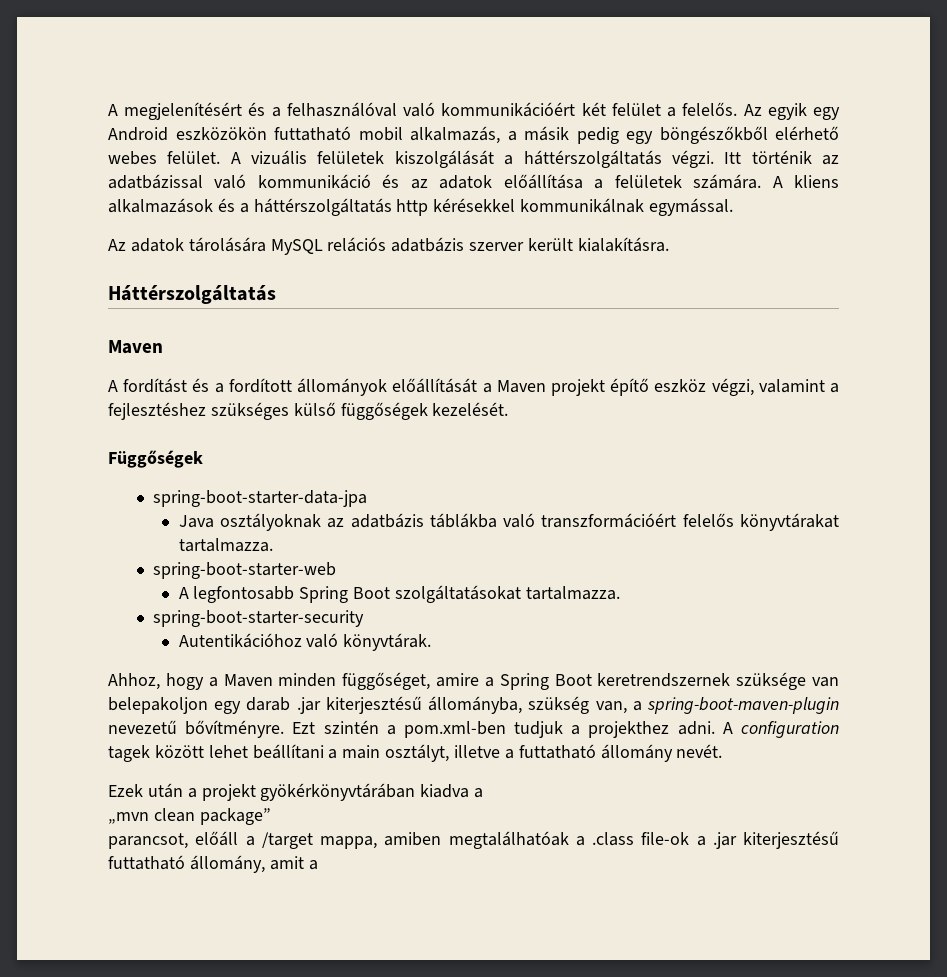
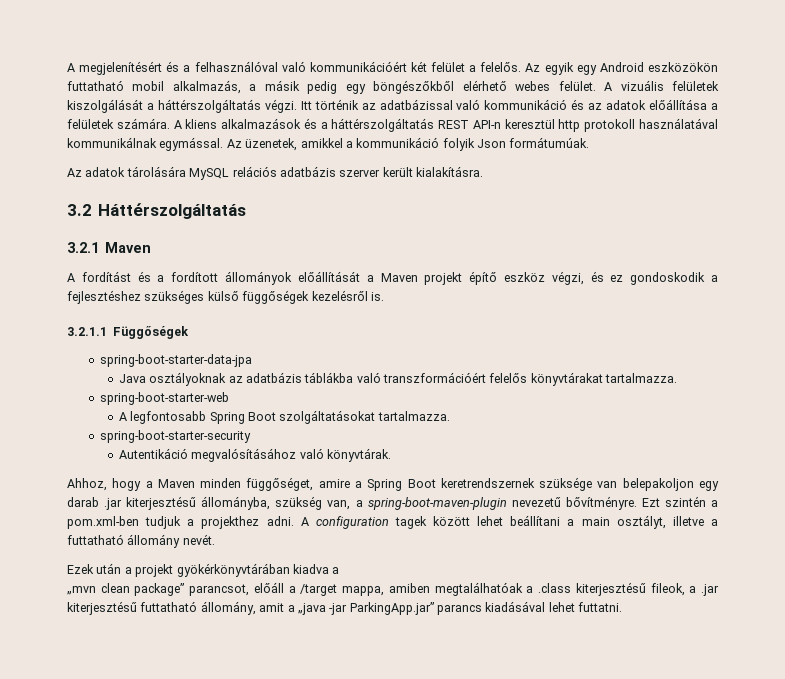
[396,198,734,216] http kérésekkel kommunikálnak egymással. -> [438,118,718,132] [67,137,590,151] REST API-n keresztül http protokoll használatával kommunikálnak egymással. Az üzenetek, amikkel a kommunikáció folyik Json formátumúak.
(669, 244) none -> [67,204,92,216] 3.2
(276, 294) none -> [67,242,99,253] 3.2.1
[758,379,825,393] valamint -> [590,271,706,285] és ez gondoskodik
[432,402,509,416] kezelését. // -> [311,290,384,301] [67,327,107,336] kezelésről is. // 3.2.1.1
[178,633,302,648] Autentikációhoz -> [118,448,297,462] Autentikáció megvalósításához
(271, 816) // -> (185, 589) none
[641,832,690,845] file-ok -> [575,582,685,596] kiterjesztésű fileok,
(318, 865) none -> [297,601,623,615] „java -jar ParkingApp.jar” parancs kiadásával lehet futtatni.

